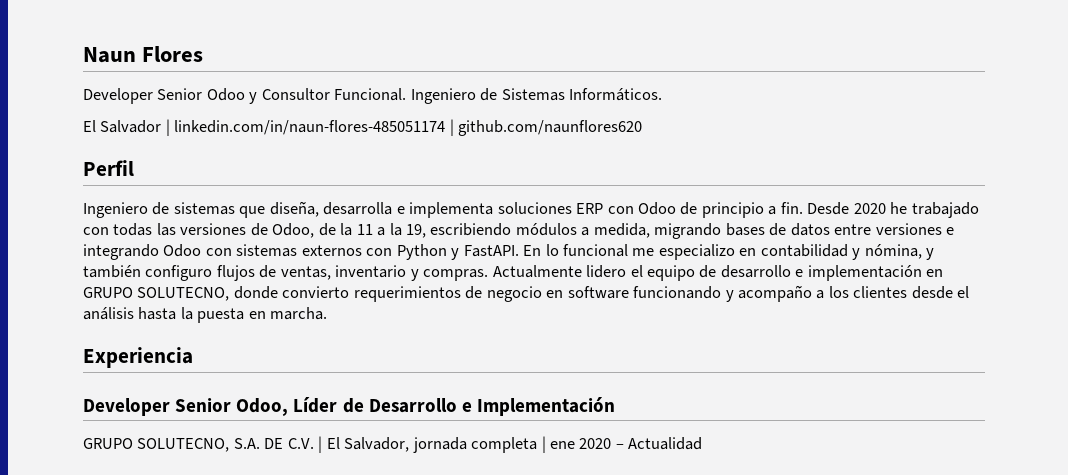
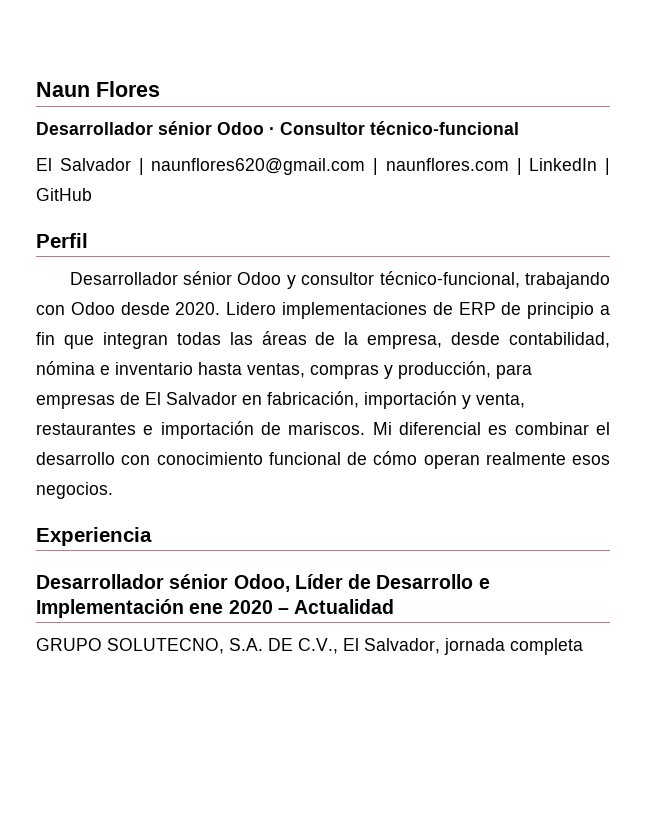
[83,88,663,104] [83,119,643,136] [83,160,134,176] [83,201,979,218] [83,223,955,239] [83,244,935,260] [83,265,944,281] [83,285,970,302] [83,307,328,323] Developer Senior Odoo y Consultor Funcional. Ingeniero de Sistemas Informáticos. // El Salvador | linkedin.com/in/naun-flores-485051174 | github.com/naunflores620 // Perfil // Ingeniero de sistemas que diseña, desarrolla e implementa soluciones ERP con Odoo de principio a fin. Desde 2020 he trabajado con todas las versiones de Odoo, de la 11 a la 19, escribiendo módulos a medida, migrando bases de datos entre versiones e integrando Odoo con sistemas externos con Python y FastAPI. En lo funcional me especializo en contabilidad y nómina, y también configuro flujos de ventas, inventario y compras. Actualmente lidero el equipo de desarrollo e implementación en GRUPO SOLUTECNO, donde convierto requerimientos de negocio en software funcionando y acompaño a los clientes desde el análisis hasta la puesta en marcha. -> [36,121,519,135] [36,158,610,175] [36,188,92,201] [36,233,88,248] [69,271,610,289] [36,302,610,319] [36,331,610,349] [36,361,532,379] [36,391,525,409] [36,421,610,439] [36,451,610,469] [36,482,113,499] Desarrollador sénior Odoo · Consultor técnico-funcional // El Salvador | naunflores620@gmail.com | naunflores.com | LinkedIn | GitHub // Perfil // Desarrollador sénior Odoo y consultor técnico-funcional, trabajando con Odoo desde 2020. Lidero implementaciones de ERP de principio a fin que integran todas las áreas de la empresa, desde contabilidad, nómina e inventario hasta ventas, compras y producción, para empresas de El Salvador en fabricación, importación y venta, restaurantes e importación de mariscos. Mi diferencial es combinar el desarrollo con conocimiento funcional de cómo operan realmente esos negocios.
[83,398,232,416] Developer Senior -> [36,574,229,589] Desarrollador sénior
(615, 406) none -> [189,599,395,614] ene 2020 – Actualidad
[287,436,323,453] C.V. | -> [298,638,338,654] C.V.,
[541,436,703,453] | ene 2020 – Actualidad -> (583, 646) none

